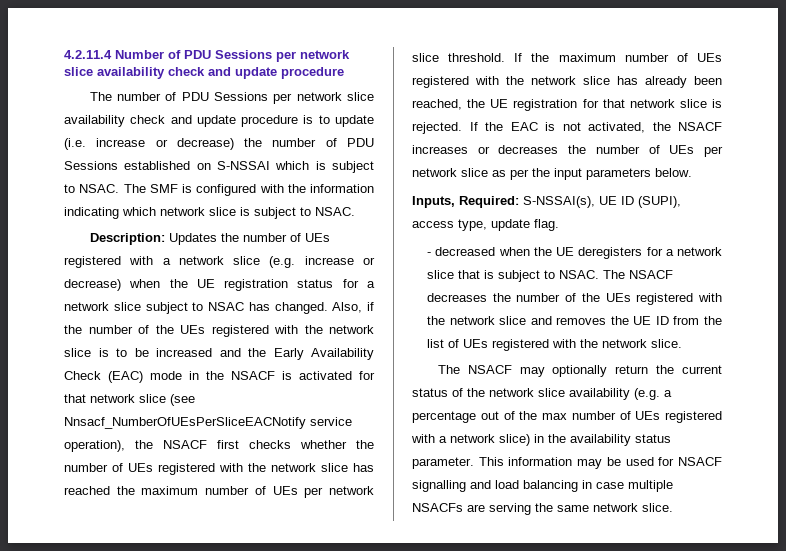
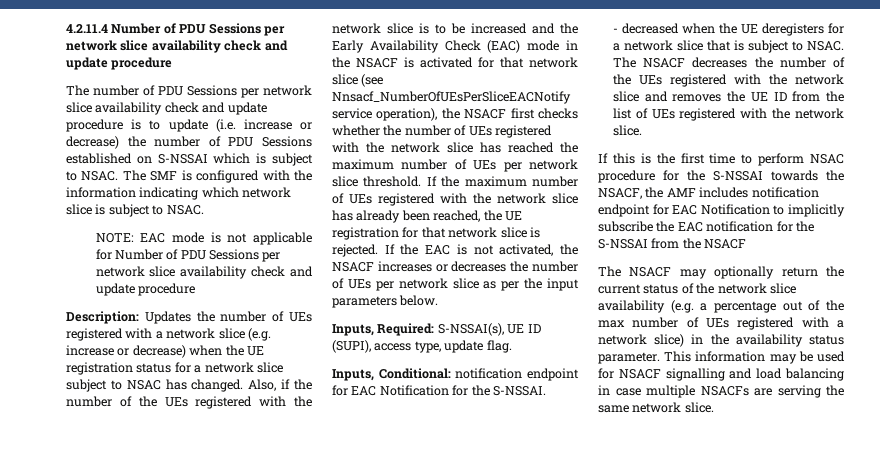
(355, 211) none -> [95,232,312,245] [95,249,281,262] [95,266,313,279] [95,283,195,296] // NOTE: EAC mode is not applicable for Number of PDU Sessions per network slice availability check and update procedure
(559, 225) none -> [332,368,579,381] [332,385,546,396] // Inputs, Conditional: notification endpoint for EAC Notification for the S-NSSAI.
(683, 343) none -> [598,153,844,166] [598,170,844,183] [598,187,819,199] [598,204,845,217] [598,221,814,232] [598,238,747,249] // If this is the first time to perform NSAC procedure for the S-NSSAI towards the NSACF, the AMF includes notification endpoint for EAC Notification to implicitly subscribe the EAC notification for the S-NSSAI from the NSACF

